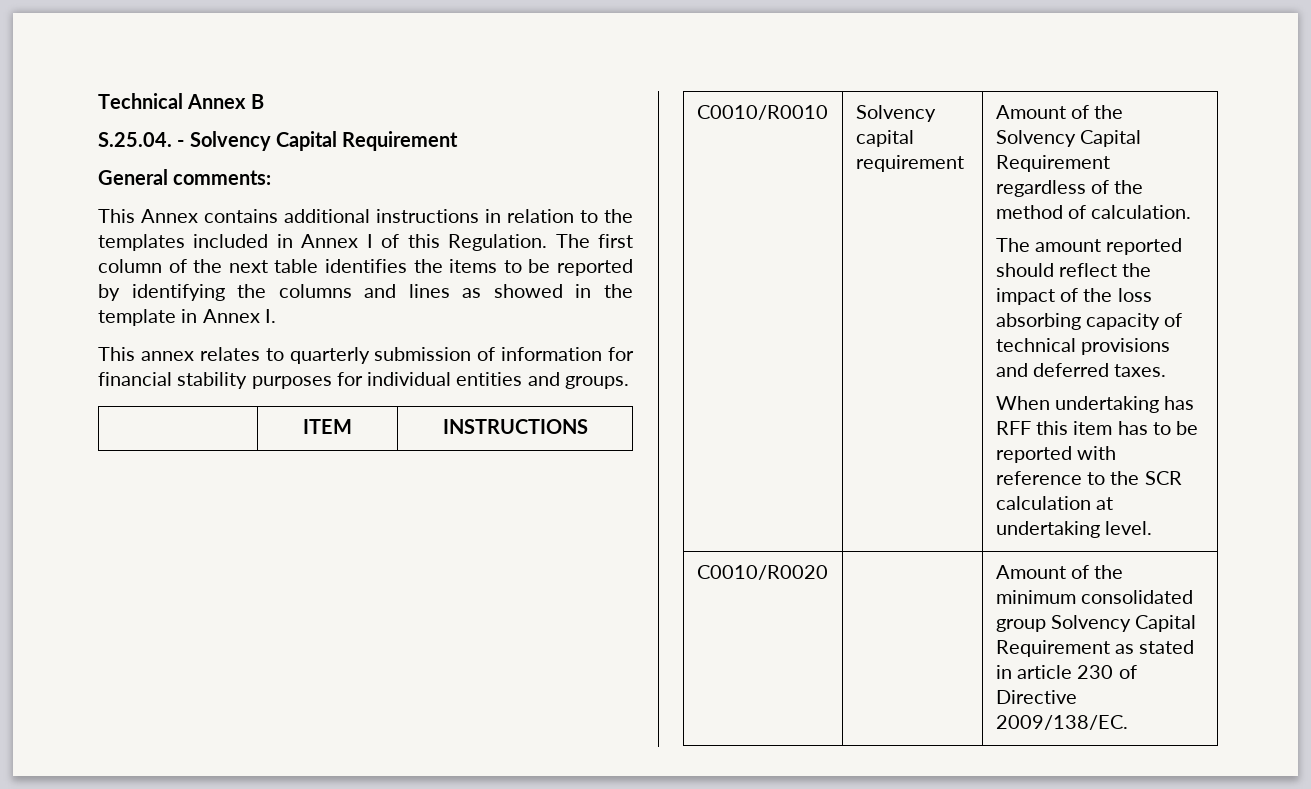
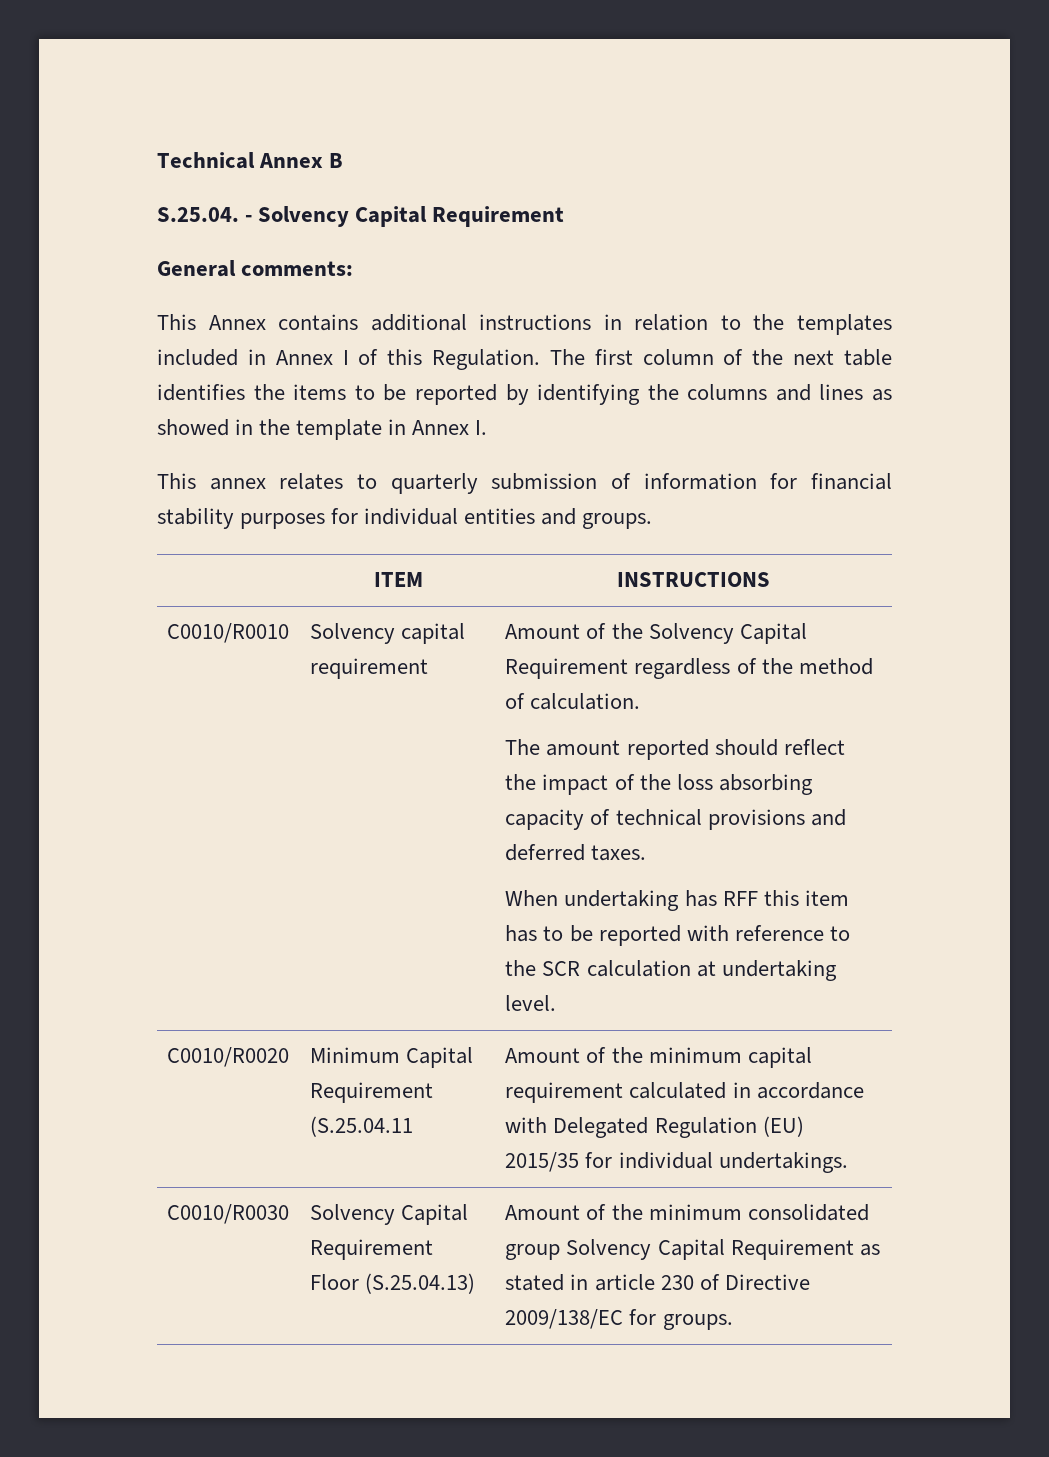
(828, 572) none -> [310,1047,474,1068] [310,1082,434,1103] [310,1116,414,1137] [505,1047,812,1068] [505,1082,864,1103] [505,1116,804,1138] [505,1152,848,1173] [167,1204,290,1224] [310,1204,469,1225] [310,1239,434,1260] [310,1273,476,1294] Minimum Capital Requirement (S.25.04.11 | Amount of the minimum capital requirement calculated in accordance with Delegated Regulation (EU) 2015/35 for individual undertakings. // C0010/R0030 | Solvency Capital Requirement Floor (S.25.04.13)
[995,715,1128,730] 2009/138/EC. -> [505,1309,733,1330] 2009/138/EC for groups.

